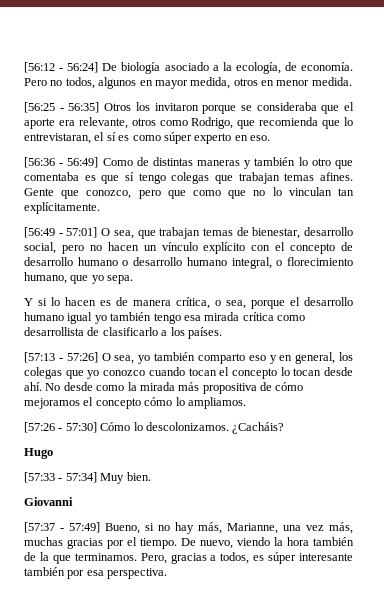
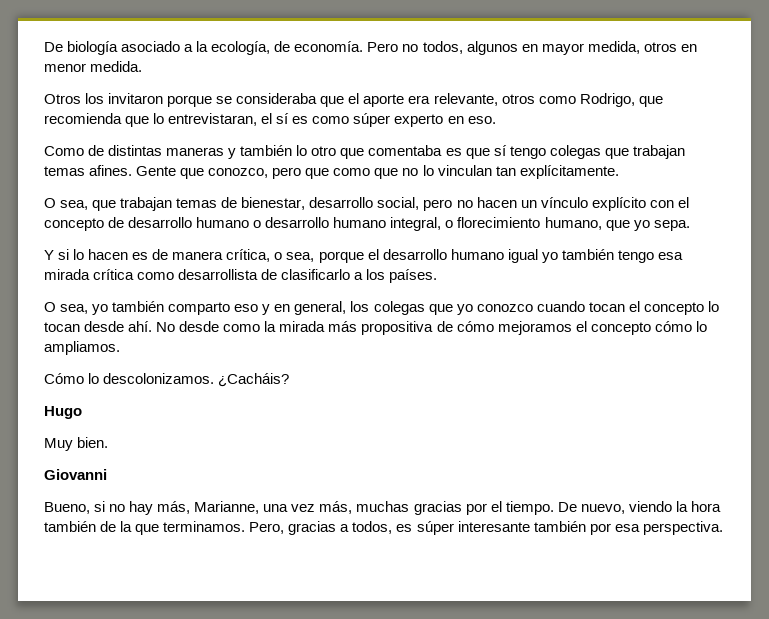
[24,62,99,73] [56:12 - 56:24] -> (44, 47) none
[24,102,100,113] [56:25 - 56:35] -> (143, 66) none
[24,157,99,168] [56:36 - 56:49] -> (496, 120) none
[24,227,98,238] [56:49 - 57:01] -> (619, 172) none
[24,352,98,363] [57:13 - 57:26] -> (438, 276) none
[24,422,97,433] [57:26 - 57:30] -> (120, 348) none
[24,472,97,483] [57:33 - 57:34] -> (82, 412) none
[24,522,100,533] [57:37 - 57:49] -> (107, 474) none

